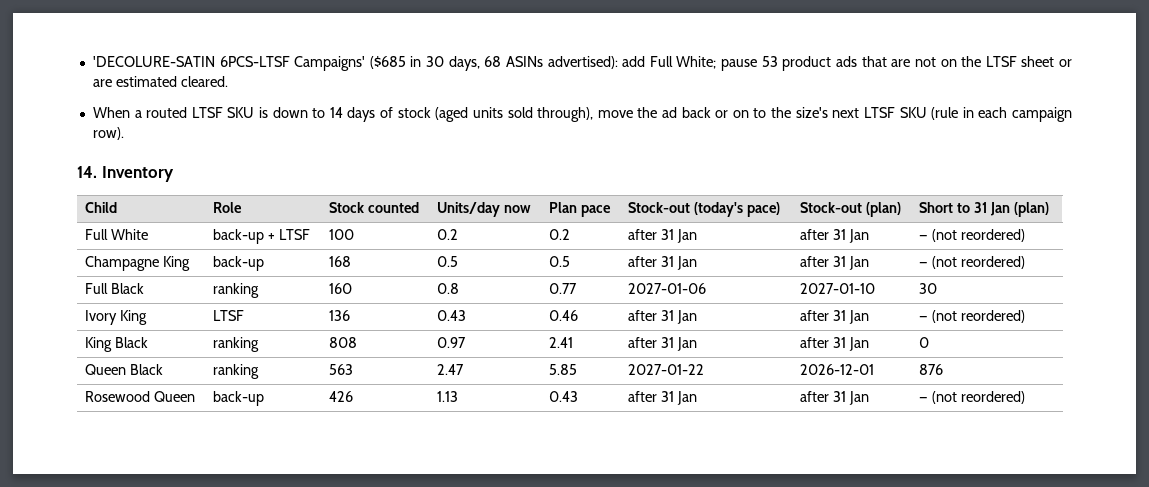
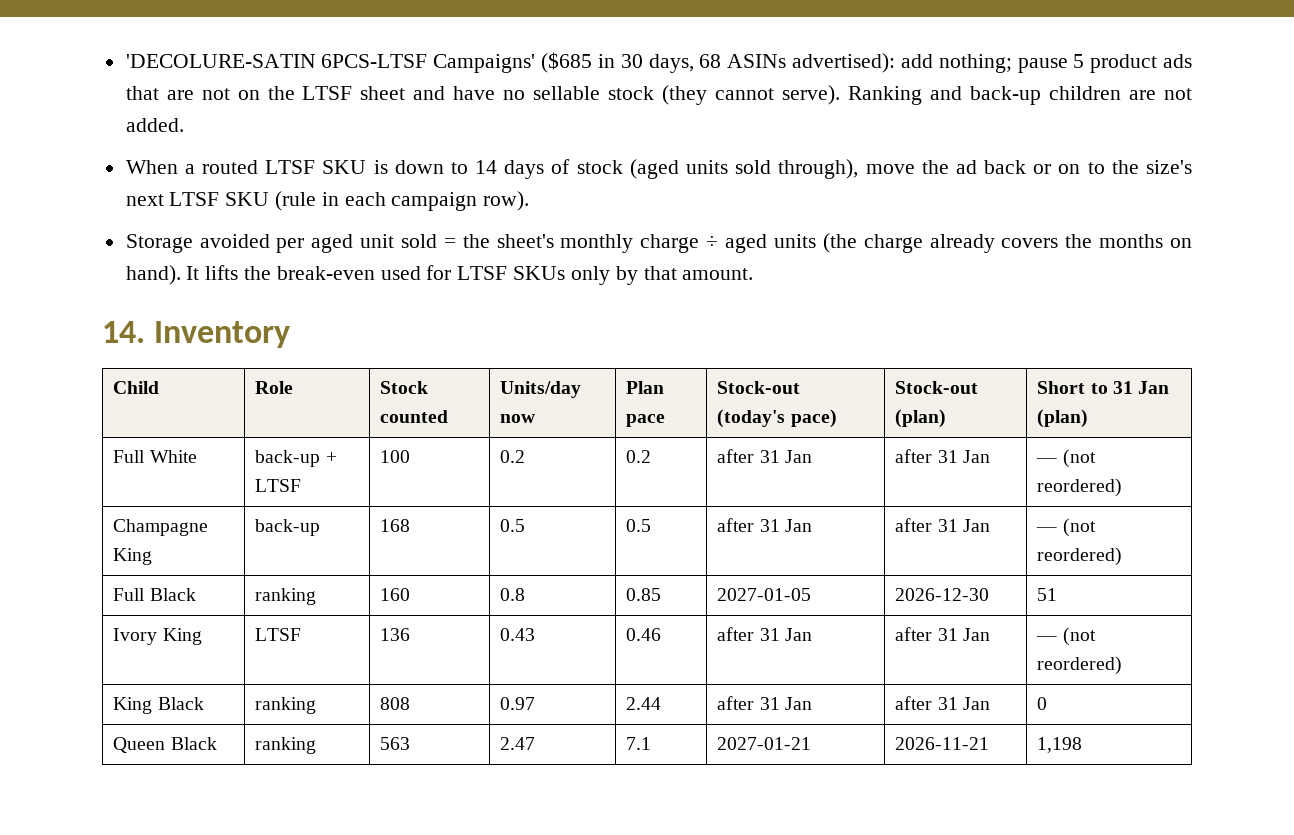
[649,56,778,71] Full White; pause 53 -> [938,54,1085,73] nothing; pause 5
[1059,59,1072,67] [92,76,228,87] or are estimated cleared. -> [413,85,1192,105] [125,118,184,132] and have no sellable stock (they cannot serve). Ranking and back-up children are not added.
(124, 133) none -> [125,233,1192,253] [125,265,754,285] // Storage avoided per aged unit sold = the sheet's monthly charge ÷ aged units (the charge already covers the months on hand). It lifts the break-even used for LTSF SKUs only by that amount.
[549,283,578,294] [628,283,707,294] [800,283,876,294] [919,283,938,294] 0.77 | 2027-01-06 | 2027-01-10 | 30 -> [626,588,662,601] [717,588,812,601] [895,588,990,601] [1037,588,1058,601] 0.85 | 2027-01-05 | 2026-12-30 | 51
[549,337,574,348] 2.41 -> [626,697,662,710] 2.44
[549,364,578,375] [628,364,705,375] [800,364,875,375] [919,364,944,375] [85,391,195,402] [213,391,265,406] [329,391,354,402] [437,391,459,402] [549,391,579,402] [628,391,697,405] [800,391,869,405] [919,391,1025,404] 5.85 | 2027-01-22 | 2026-12-01 | 876 // Rosewood Queen | back-up | 426 | 1.13 | 0.43 | after 31 Jan | after 31 Jan | — (not reordered) -> [626,737,652,750] [717,737,812,750] [895,737,990,750] [1037,737,1083,753] 7.1 | 2027-01-21 | 2026-11-21 | 1,198

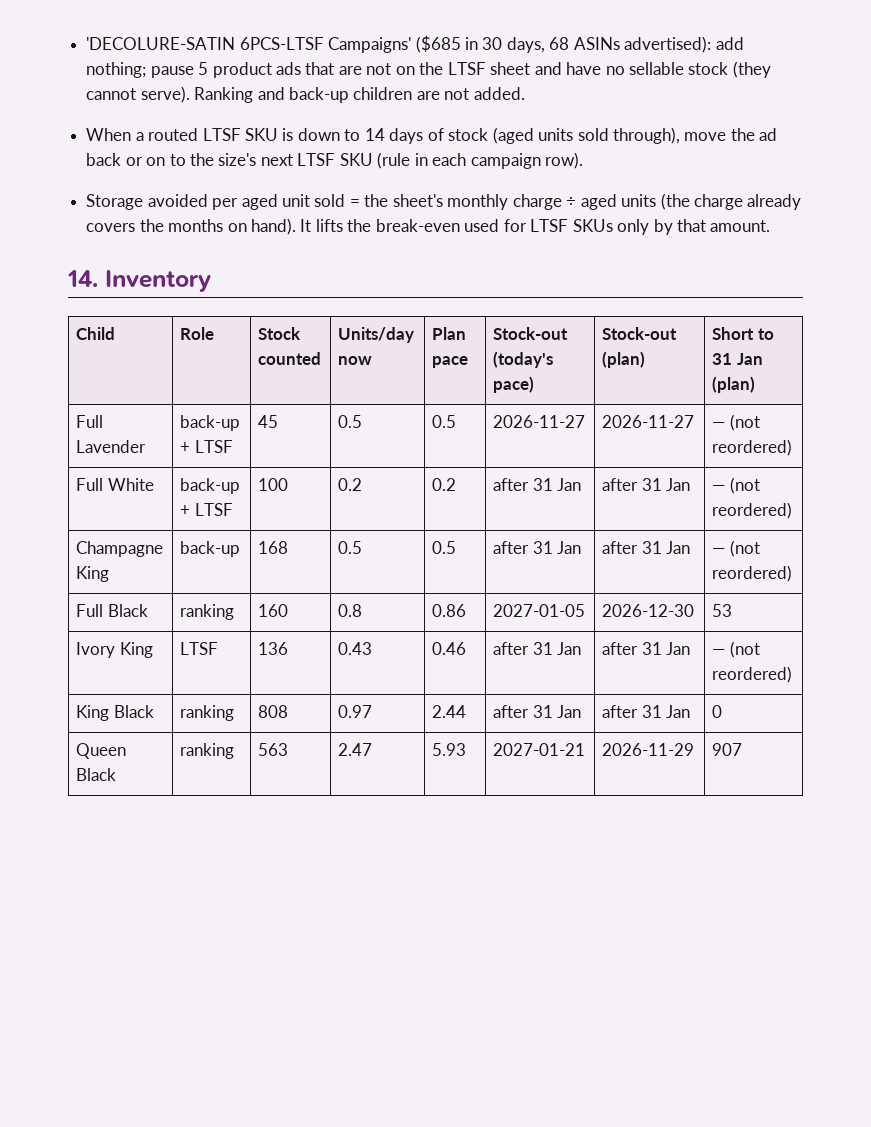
(1089, 418) none -> [76,415,104,428] [76,440,147,453] [180,415,241,431] [180,440,233,453] [258,415,279,428] [338,415,363,428] [432,415,457,428] [493,415,586,428] [602,415,695,428] [712,414,760,431] [712,439,793,456] // Full Lavender | back-up + LTSF | 45 | 0.5 | 0.5 | 2026-11-27 | 2026-11-27 | — (not reordered)
[626,588,662,601] 0.85 -> [432,604,467,617] 0.86
[1037,588,1058,601] 51 -> [712,604,733,617] 53
[626,737,652,750] 7.1 -> [432,743,467,756] 5.93
[895,737,990,750] [1037,737,1083,753] 2026-11-21 | 1,198 -> [602,743,695,756] [712,743,743,756] 2026-11-29 | 907

